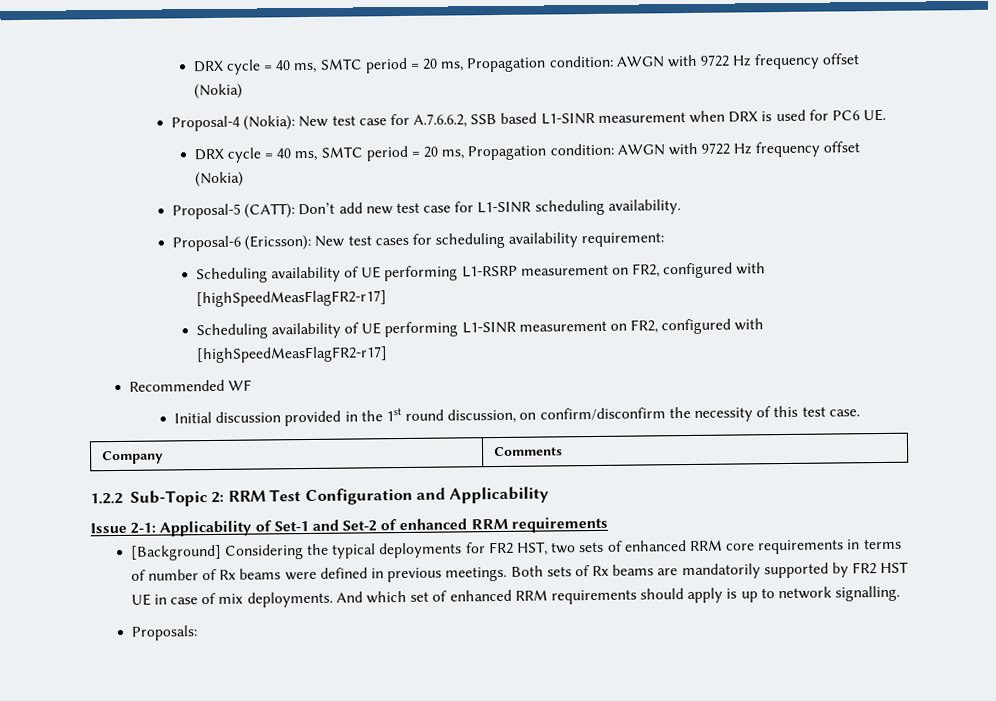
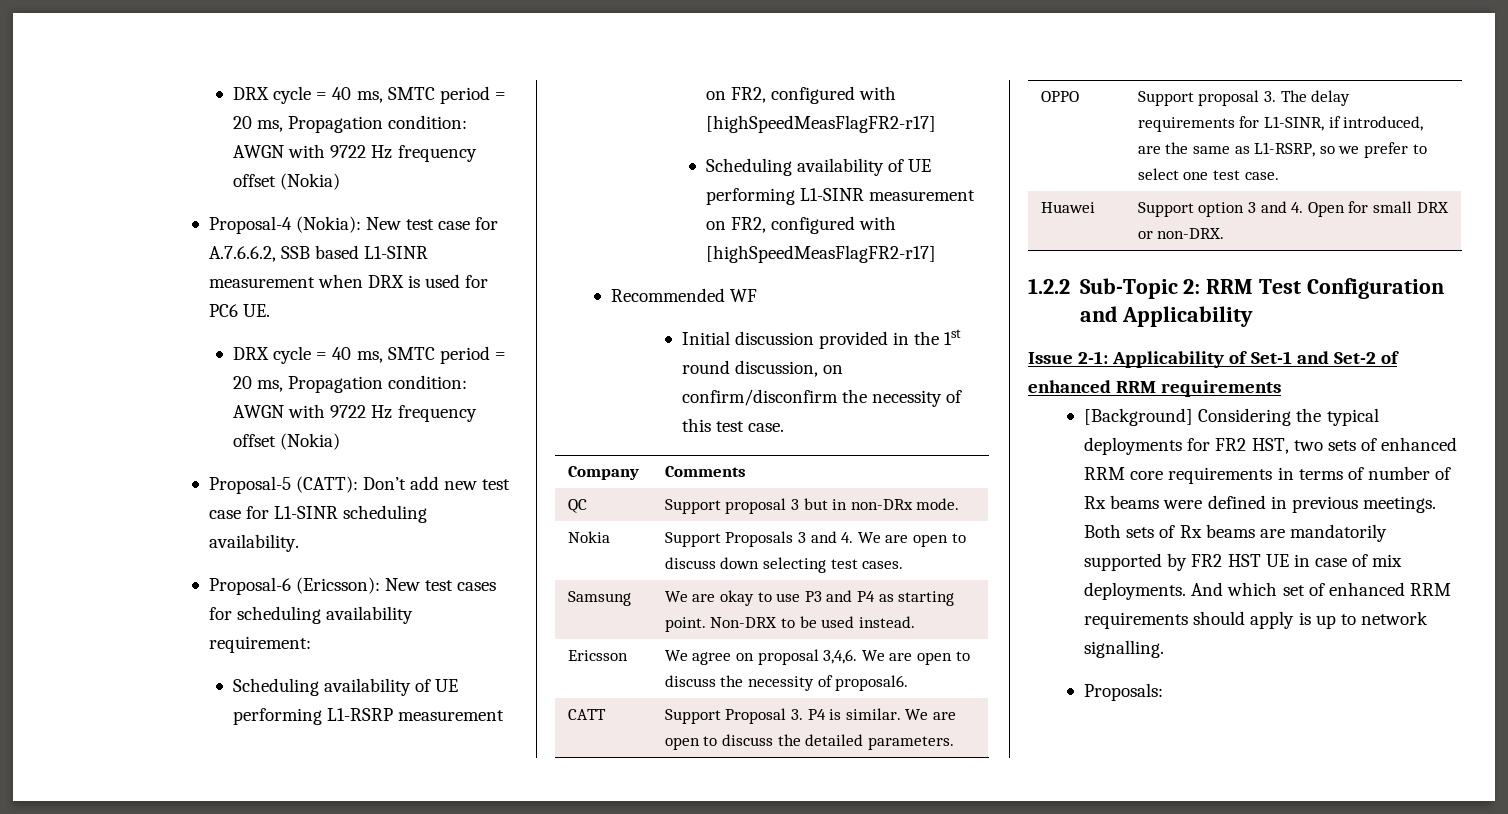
(563, 451) none -> [567,499,587,513] [664,498,960,514] [567,531,610,543] [664,531,966,547] [664,557,904,573] [567,591,631,606] [664,590,955,606] [664,616,915,632] [567,650,628,661] [664,649,970,665] [664,675,909,691] [567,709,606,720] [664,708,956,724] [664,734,954,750] [1040,91,1079,102] [1137,90,1351,106] [1137,116,1424,132] [1137,142,1427,158] [1137,168,1279,180] [1040,202,1095,213] [1137,201,1449,217] [1137,228,1225,239] // QC | Support proposal 3 but in non-DRx mode. // Nokia | Support Proposals 3 and 4. We are open to discuss down selecting test cases. // Samsung | We are okay to use P3 and P4 as starting point. Non-DRX to be used instead. // Ericsson | We agree on proposal 3,4,6. We are open to discuss the necessity of proposal6. // CATT | Support Proposal 3. P4 is similar. We are open to discuss the detailed parameters. // OPPO | Support proposal 3. The delay requirements for L1-SINR, if introduced, are the same as L1-RSRP, so we prefer to select one test case. // Huawei | Support option 3 and 4. Open for small DRX or non-DRX.

